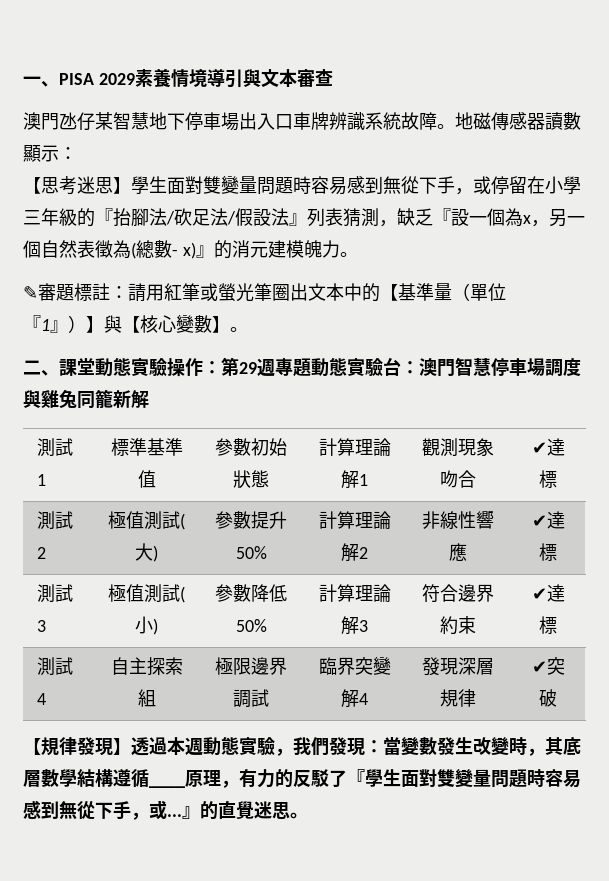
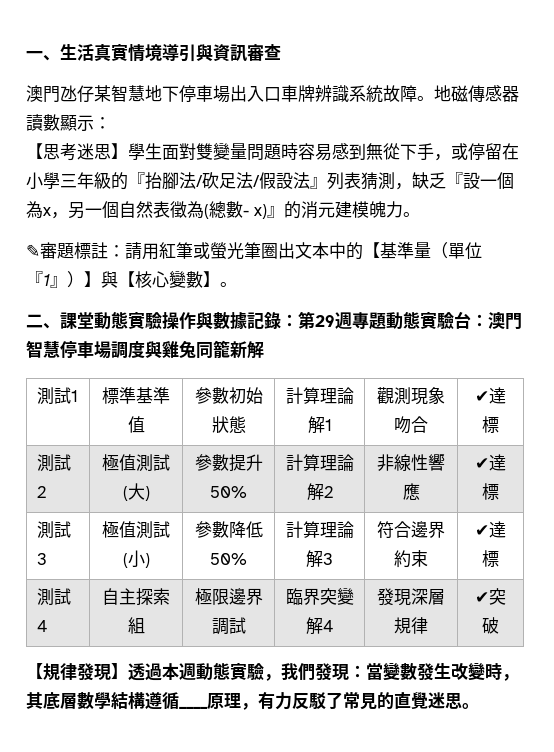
[59,68,171,88] PISA 2029素養 -> [60,44,128,61] 生活真實
[260,69,297,87] 文本 -> [213,44,247,62] 資訊
(203, 367) none -> [196,312,281,330] 與數據記錄
[275,769,581,788] [23,800,200,820] 的反駁了『學生面對雙變量問題時容易感到無從下手，或...』 -> [292,692,377,710] 反駁了常見

